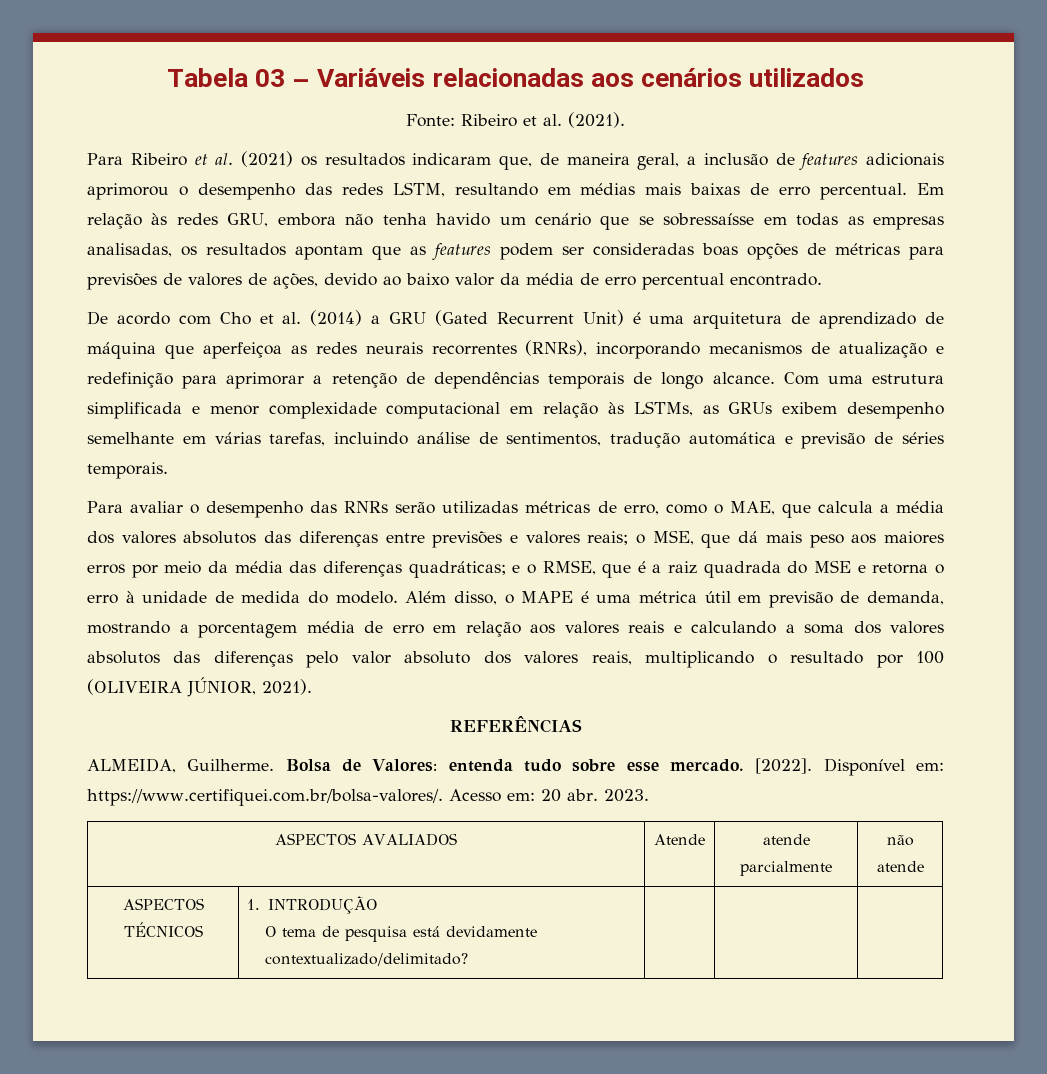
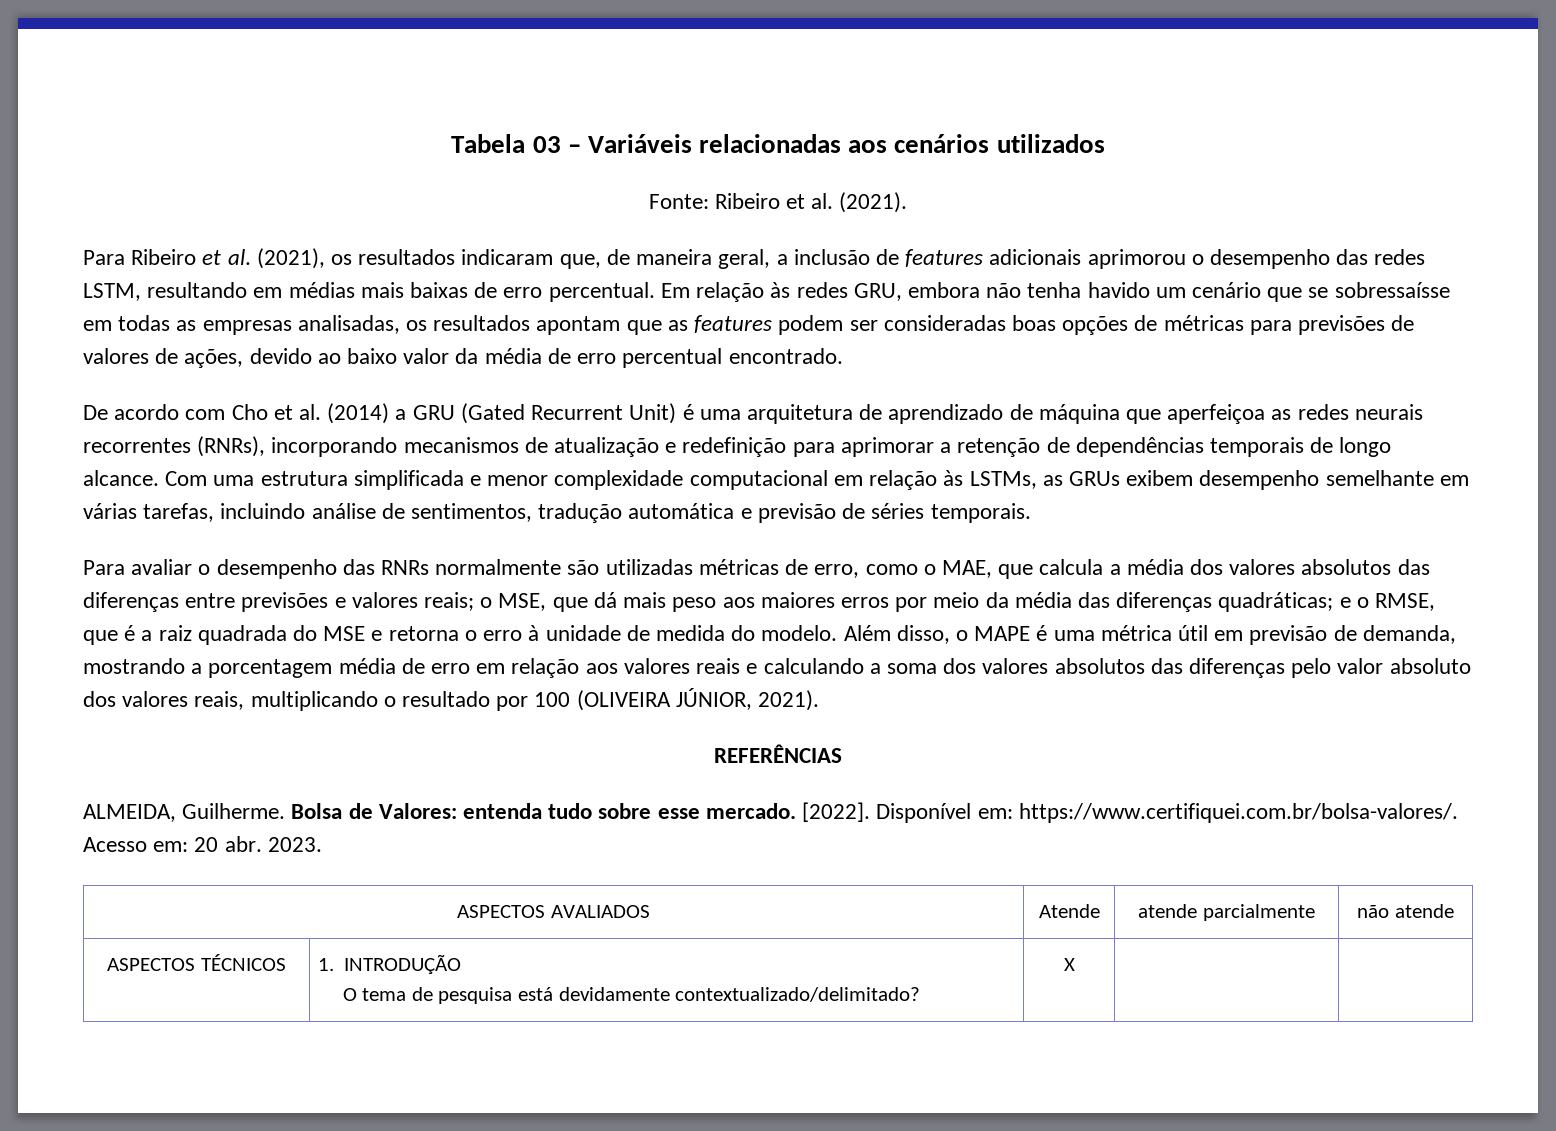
[241,151,293,167] (2021) -> [256,248,325,269] (2021),
[395,502,436,514] serão -> [435,559,600,575] normalmente são
(468, 959) none -> [1063,958,1075,971] X

